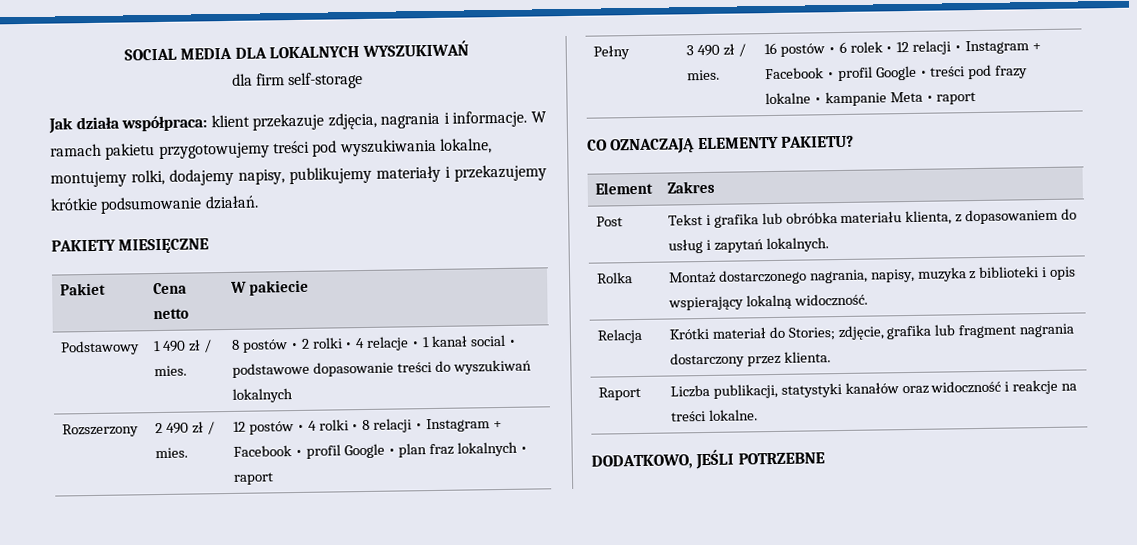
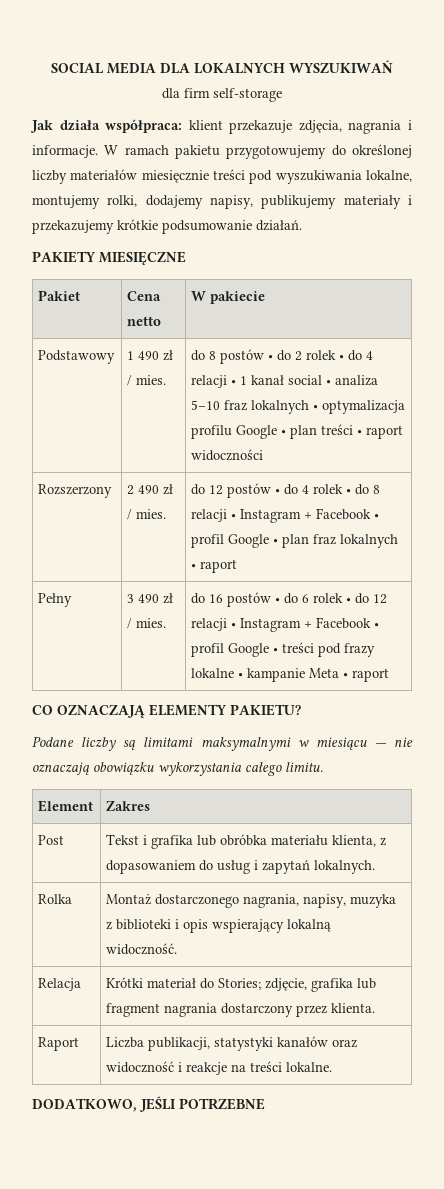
(270, 151) none -> [331,144,412,158] [32,169,209,184] do określonej liczby materiałów miesięcznie
(187, 371) none -> [191,350,206,361] do
[300,336,410,351] 2 rolki • 4 relacje -> [277,350,374,361] [191,375,228,388] do 2 rolek • do 4 relacji
[231,359,532,378] [231,388,293,403] podstawowe dopasowanie treści do wyszukiwań lokalnych -> [335,375,379,386] [191,400,406,414] [191,424,404,439] [191,449,264,461] analiza 5–10 fraz lokalnych • optymalizacja profilu Google • plan treści • raport widoczności
(188, 453) none -> [191,484,206,495] do
[307,419,360,431] 4 rolki • -> [284,484,370,495] do 4 rolek • do
(720, 75) none -> [191,593,206,604] do
(836, 50) none -> [284,593,299,604] do
(894, 49) none -> [355,593,370,604] do
(854, 141) none -> [32,736,413,751] [32,762,323,776] // Podane liczby są limitami maksymalnymi w miesiącu — nie oznaczają obowiązku wykorzystania całego limitu.

